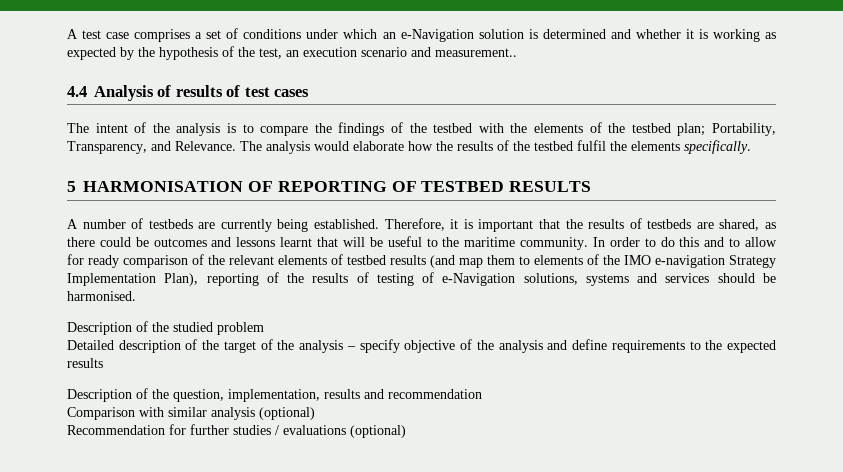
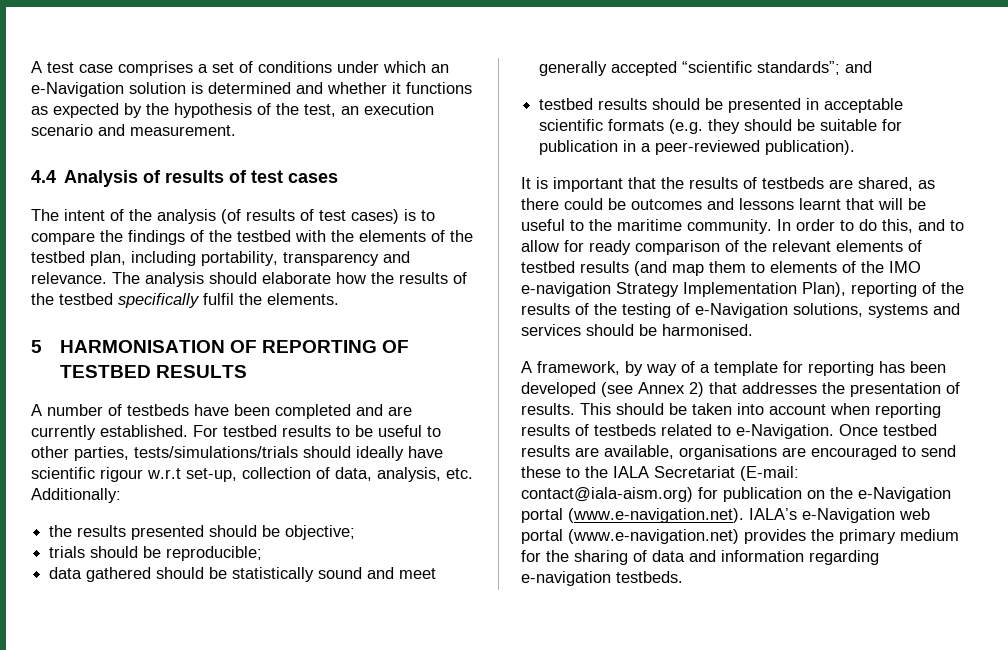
[698,29,760,42] is working -> [406,82,472,94] functions
[435,48,517,57] measurement.. -> [130,125,236,136] measurement.
(221, 129) none -> [221,209,399,224] (of results of test cases)
[677,123,777,136] [67,141,236,154] plan; Portability, Transparency, and Relevance. -> [90,251,410,266] [31,272,107,284] plan, including portability, transparency and relevance.
[314,141,349,151] would -> [209,272,257,284] should
(573, 146) none -> [118,293,200,308] specifically
[631,140,751,154] elements specifically. -> [267,293,339,305] elements.
[198,218,459,232] are currently being established. Therefore, it -> [194,404,412,419] [31,425,441,440] [31,446,443,461] [31,467,473,482] [31,488,121,503] [49,525,356,540] [49,546,263,561] [49,567,437,582] [539,61,873,76] [539,98,904,113] [539,119,903,134] [539,140,856,155] [521,177,531,189] have been completed and are currently established. For testbed results to be useful to other parties, tests/simulations/trials should ideally have scientific rigour w.r.t set-up, collection of data, analysis, etc. Additionally: // the results presented should be objective; // trials should be reproducible; // data gathered should be statistically sound and meet generally accepted “scientific standards”; and // testbed results should be presented in acceptable scientific formats (e.g. they should be suitable for publication in a peer-reviewed publication). // It
[679,237,700,247] this -> [882,219,913,233] this,
(369, 277) none -> [594,303,617,315] the
[67,321,264,335] [67,339,776,353] [67,358,103,368] [67,388,482,402] [67,407,315,420] [67,424,406,438] Description of the studied problem // Detailed description of the target of the analysis – specify objective of the analysis and define requirements to the expected results // Description of the question, implementation, results and recommendation // Comparison with similar analysis (optional) // Recommendation for further studies / evaluations (optional) -> [521,361,946,376] [521,382,960,397] [521,403,941,418] [521,424,937,439] [521,445,956,460] [521,466,799,481] [521,487,951,502] [521,508,930,523] [521,529,959,544] [521,550,879,565] [521,571,683,586] A framework, by way of a template for reporting has been developed (see Annex 2) that addresses the presentation of results. This should be taken into account when reporting results of testbeds related to e-Navigation. Once testbed results are available, organisations are encouraged to send these to the IALA Secretariat (E-mail: contact@iala-aism.org) for publication on the e-Navigation portal (www.e-navigation.net). IALA’s e-Navigation web portal (www.e-navigation.net) provides the primary medium for the sharing of data and information regarding e-navigation testbeds.

